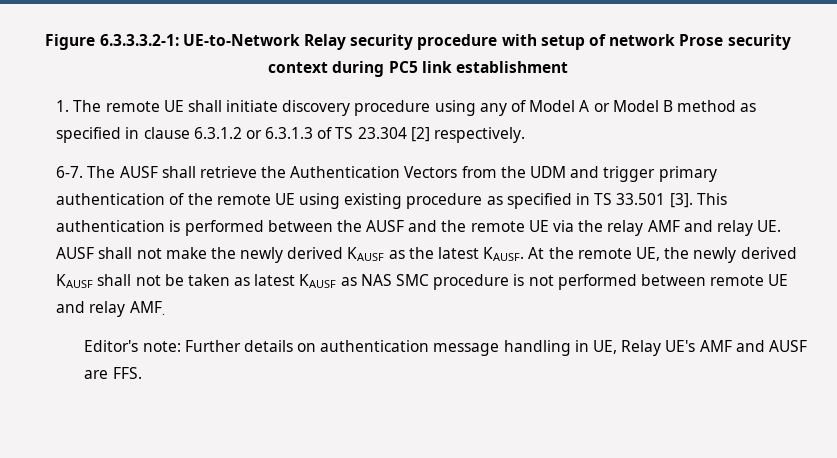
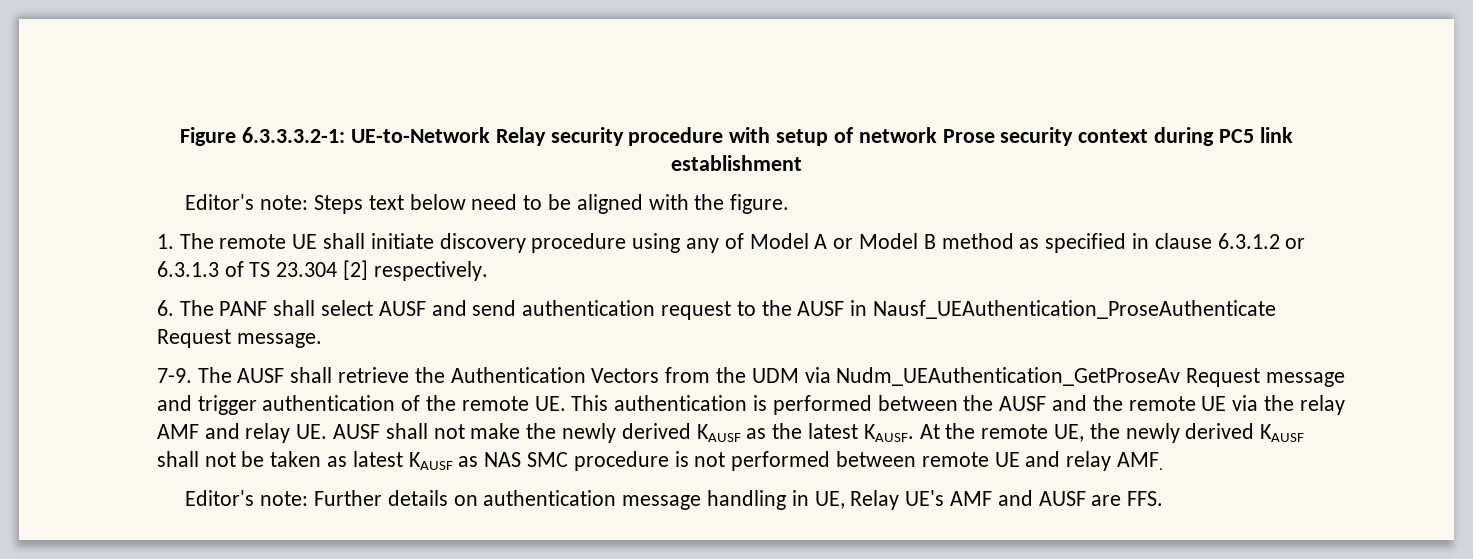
(568, 67) none -> [185,194,790,214] // Editor's note: Steps text below need to be aligned with the figure.
[56,166,84,178] 6-7. -> [156,300,1276,320] [156,329,322,348] [156,368,192,383] 6. The PANF shall select AUSF and send authentication request to the AUSF in Nausf_UEAuthentication_ProseAuthenticate Request message. // 7-9.
(567, 172) none -> [804,367,1345,387] via Nudm_UEAuthentication_GetProseAv Request message
[658,166,717,182] primary -> (257, 405) none
[274,193,693,209] UE using existing procedure as specified in TS 33.501 [3]. -> [534,396,566,411] UE.

